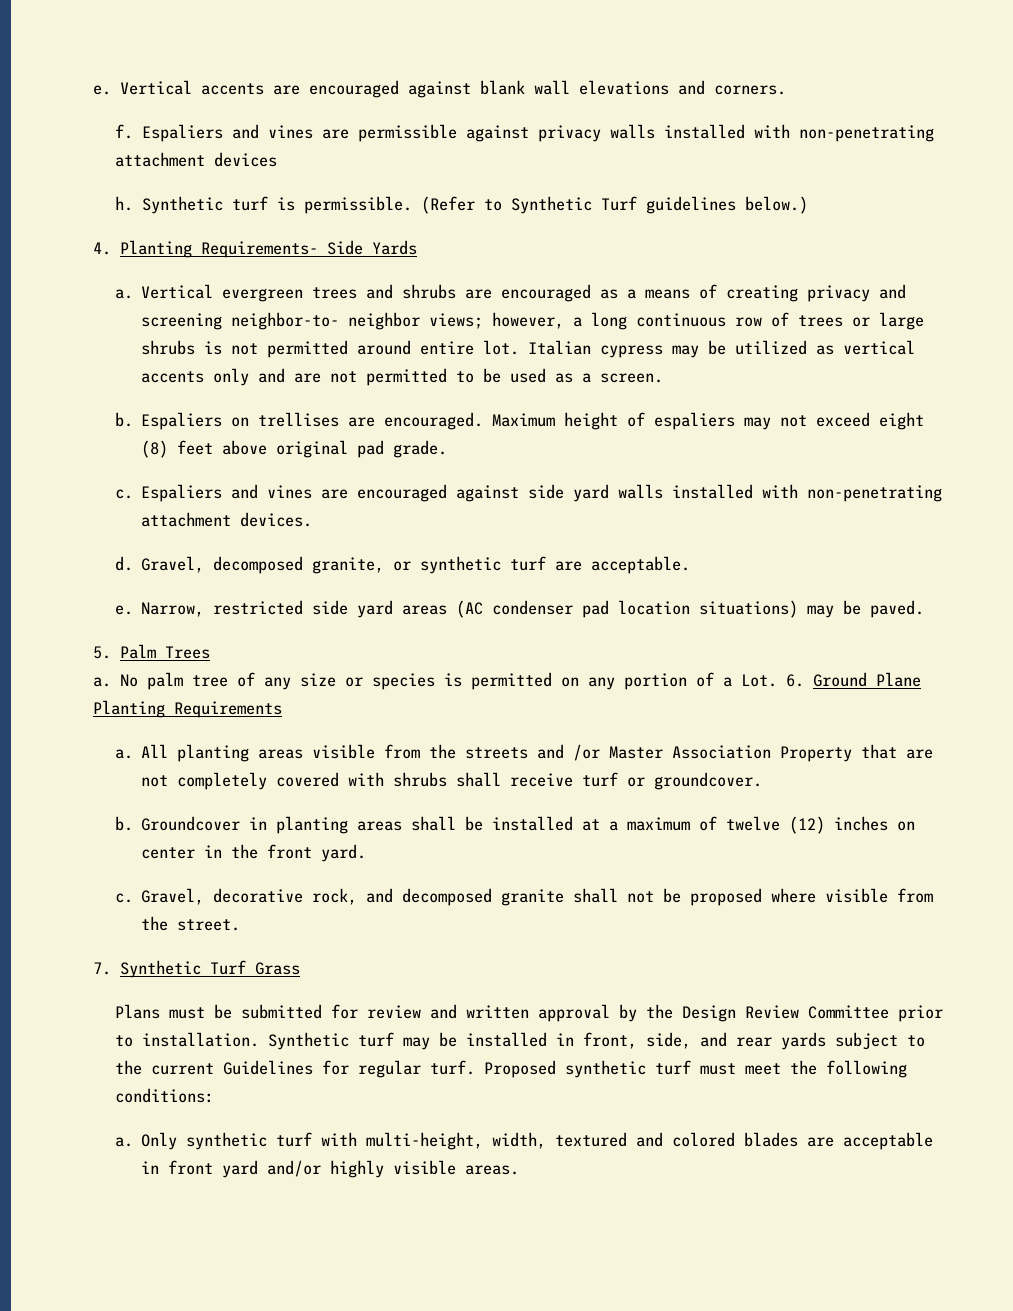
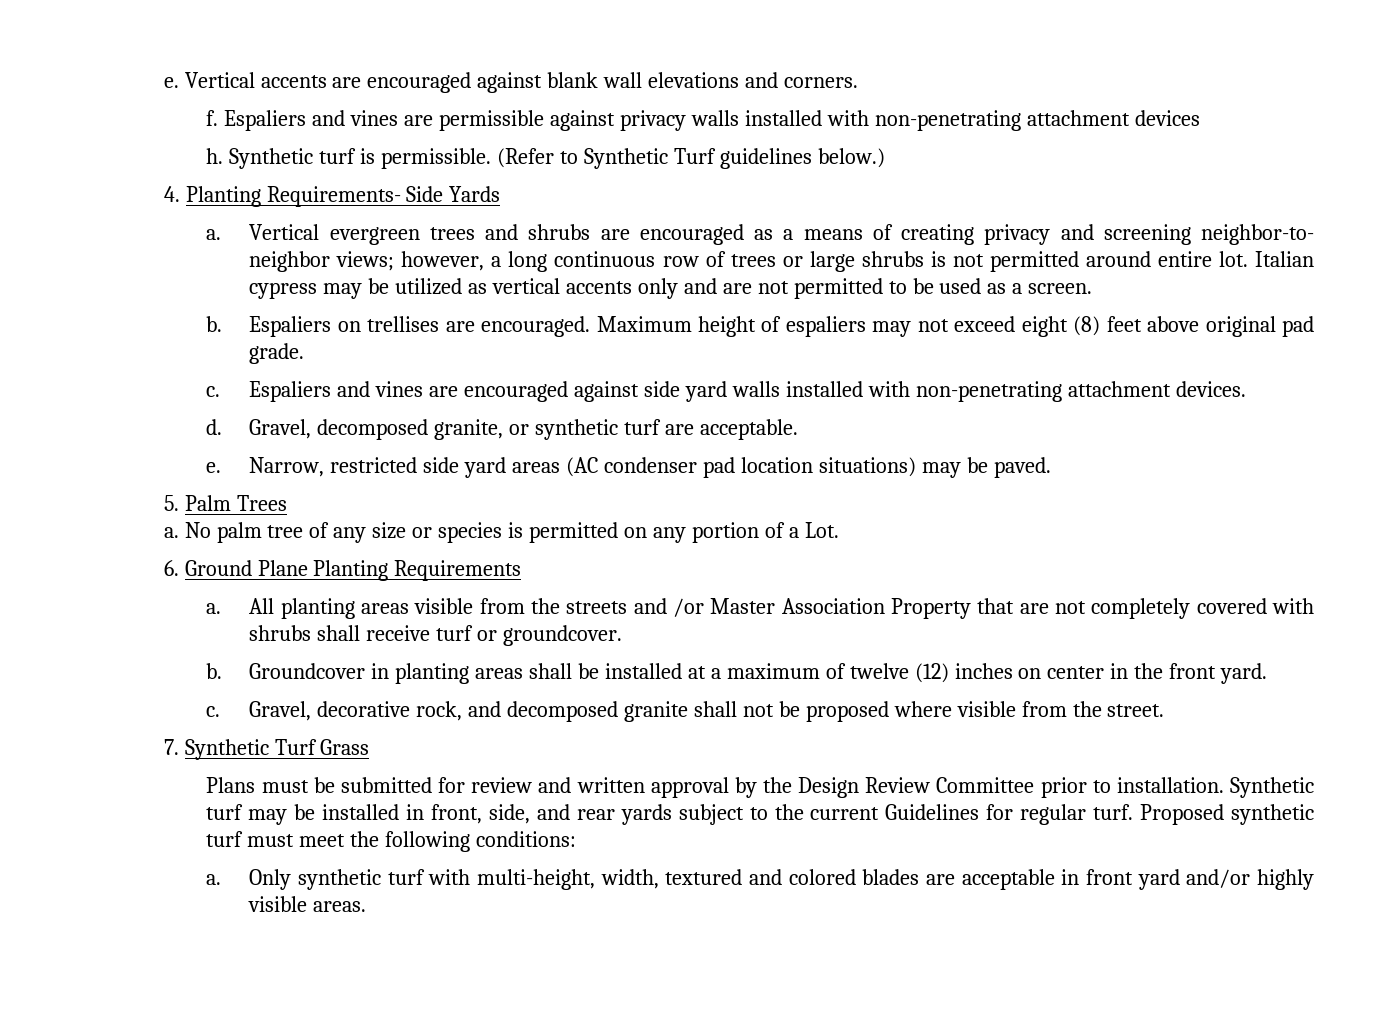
(777, 680) none -> (839, 530) //

